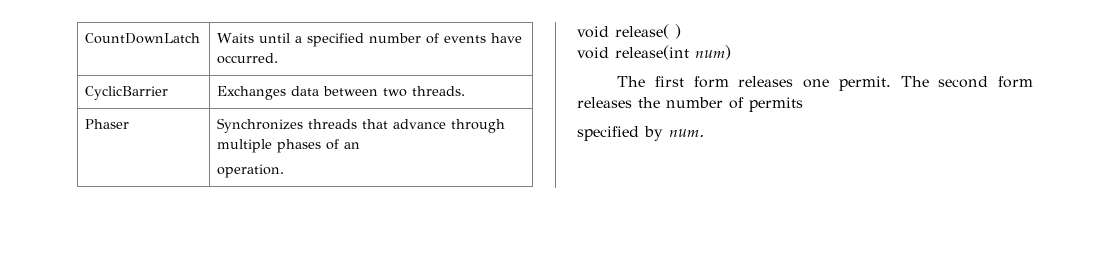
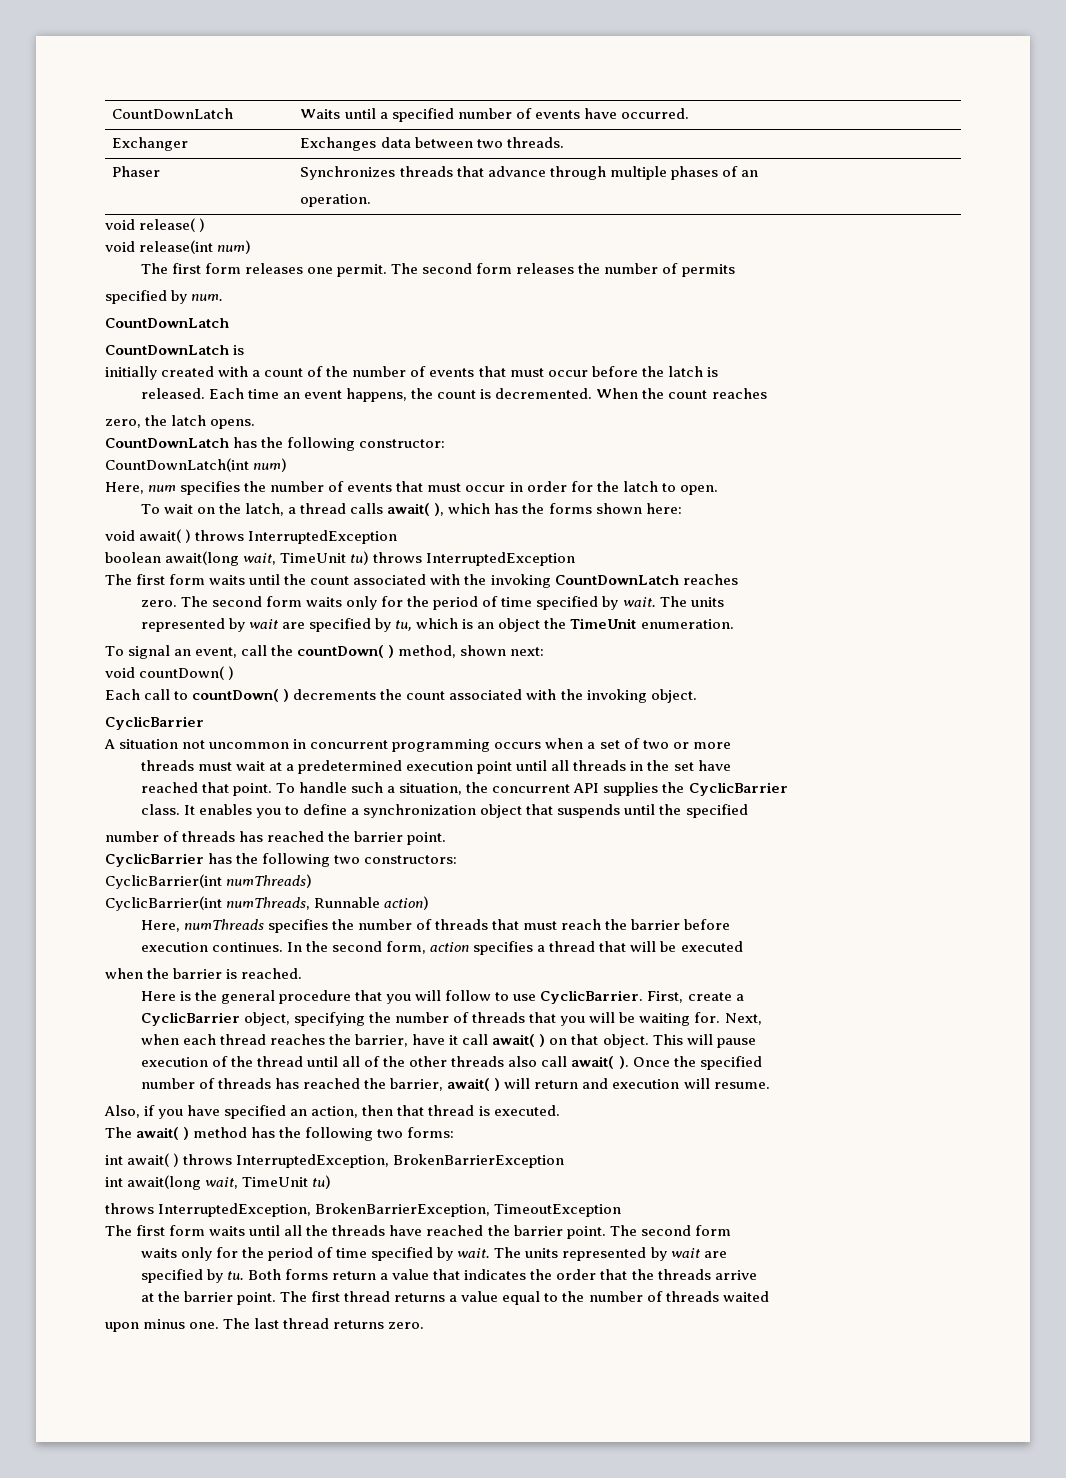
[85,86,169,100] CyclicBarrier -> [112,137,189,151] Exchanger
(704, 133) none -> [105,318,229,328] [105,345,245,355] [105,366,718,380] [140,388,767,402] [105,415,256,429] [105,437,446,451] [105,458,288,472] [105,481,718,495] [140,503,682,516] [105,529,398,544] [105,551,576,566] [105,574,738,588] [140,596,724,610] [140,618,734,632] [105,645,545,659] [105,666,235,680] [105,689,697,703] [105,716,204,730] [104,738,731,752] [140,760,731,774] [140,782,788,796] [140,804,748,818] [105,831,447,845] [105,853,458,867] [105,874,313,889] [105,896,430,911] [140,919,731,933] [140,941,743,955] [105,968,303,979] [140,990,744,1004] [140,1012,762,1026] [140,1034,756,1048] [140,1056,762,1070] [140,1078,770,1091] [104,1105,560,1119] [105,1127,455,1141] [105,1153,565,1168] [105,1175,332,1190] [105,1203,622,1217] [105,1225,731,1239] [140,1247,727,1261] [140,1269,757,1283] [140,1291,769,1305] [105,1318,425,1332] // CountDownLatch // CountDownLatch is // initially created with a count of the number of events that must occur before the latch is // released. Each time an event happens, the count is decremented. When the count reaches // zero, the latch opens. // CountDownLatch has the following constructor: // CountDownLatch(int num) // Here, num specifies the number of events that must occur in order for the latch to open. // To wait on the latch, a thread calls await( ), which has the forms shown here: // void await( ) throws InterruptedException // boolean await(long wait, TimeUnit tu) throws InterruptedException // The first form waits until the count associated with the invoking CountDownLatch reaches // zero. The second form waits only for the period of time specified by wait. The units // represented by wait are specified by tu, which is an object the TimeUnit enumeration. // To signal an event, call the countDown( ) method, shown next: // void countDown( ) // Each call to countDown( ) decrements the count associated with the invoking object. // CyclicBarrier // A situation not uncommon in concurrent programming occurs when a set of two or more // threads must wait at a predetermined execution point until all threads in the set have // reached that point. To handle such a situation, the concurrent API supplies the CyclicBarrier // class. It enables you to define a synchronization object that suspends until the specified // number of threads has reached the barrier point. // CyclicBarrier has the following two constructors: // CyclicBarrier(int numThreads) // CyclicBarrier(int numThreads, Runnable action) // Here, numThreads specifies the number of threads that must reach the barrier before // execution continues. In the second form, action specifies a thread that will be executed // when the barrier is reached. // Here is the general procedure that you will follow to use CyclicBarrier. First, create a // CyclicBarrier object, specifying the number of threads that you will be waiting for. Next, // when each thread reaches the barrier, have it call await( ) on that object. This will pause // execution of the thread until all of the other threads also call await( ). Once the specified // number of threads has reached the barrier, await( ) will return and execution will resume. // Also, if you have specified an action, then that thread is executed. // The await( ) method has the following two forms: // int await( ) throws InterruptedException, BrokenBarrierException // int await(long wait, TimeUnit tu) // throws InterruptedException, BrokenBarrierException, TimeoutException // The first form waits until all the threads have reached the barrier point. The second form // waits only for the period of time specified by wait. The units represented by wait are // specified by tu. Both forms return a value that indicates the order that the threads arrive // at the barrier point. The first thread returns a value equal to the number of threads waited // upon minus one. The last thread returns zero.

